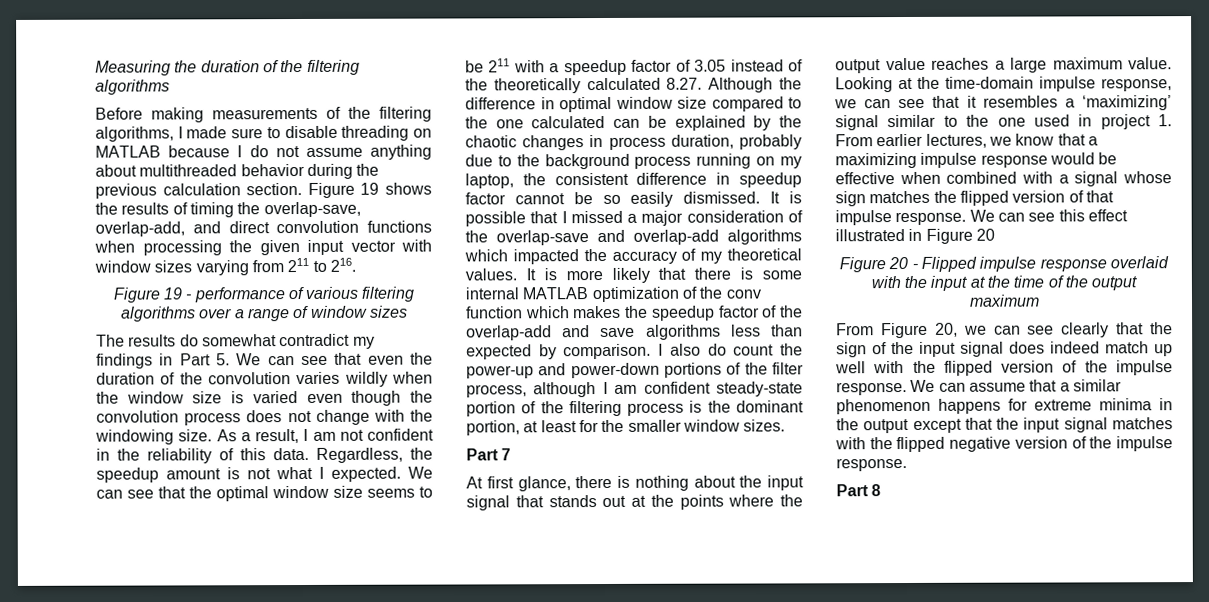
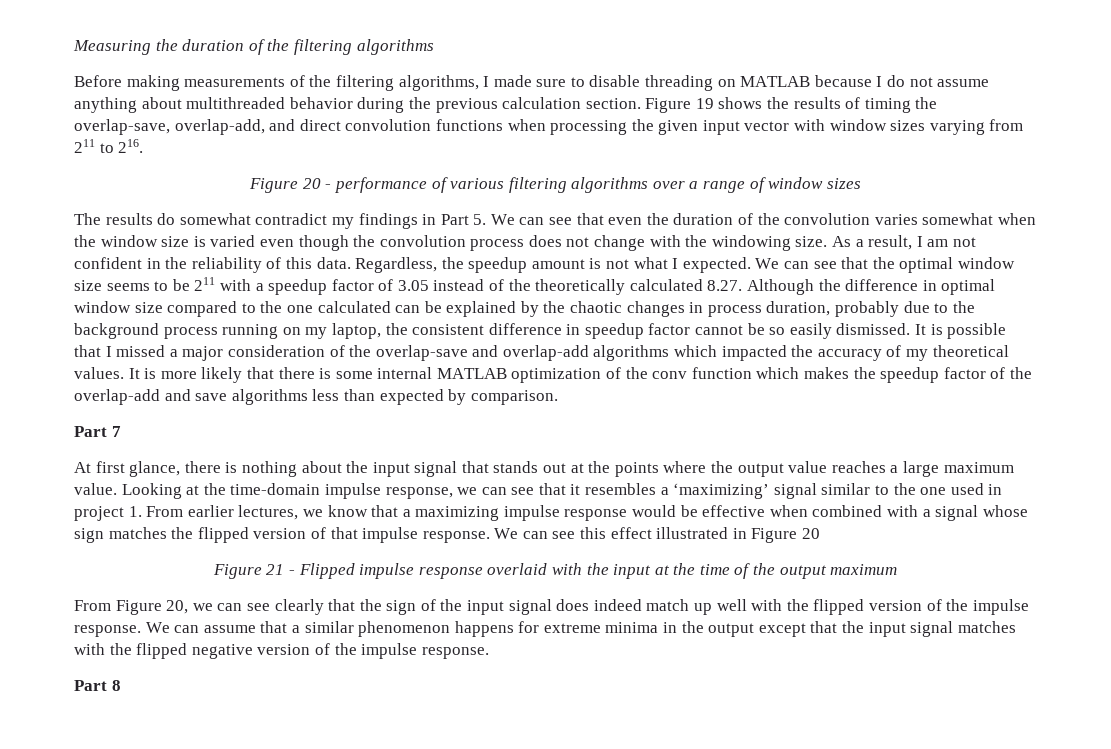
[162,287,182,300] 19 -> [302,178,321,189] 20
[344,371,388,387] wildly -> [922,213,994,225] somewhat
[658,343,803,356] [466,362,804,379] [466,381,803,398] [466,400,804,417] [466,419,786,436] I also do count the power-up and power-down portions of the filter process, although I am confident steady-state portion of the filtering process is the dominant portion, at least for the smaller window sizes. -> (558, 397) none
[888,256,909,270] 20 -> [266,564,285,575] 21

